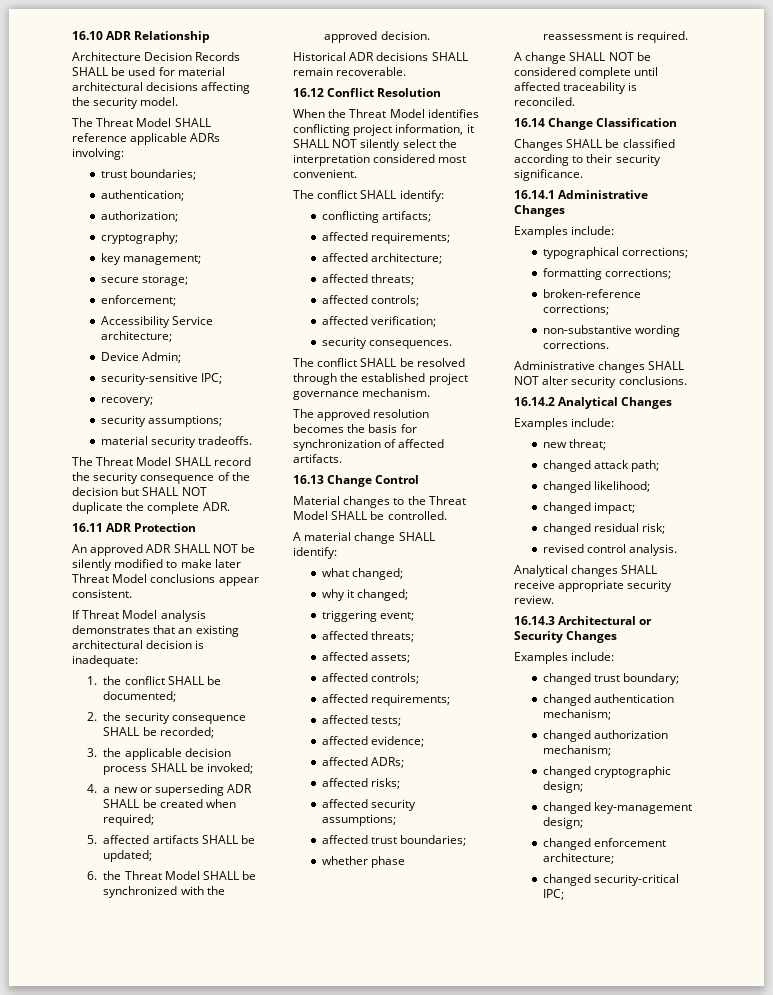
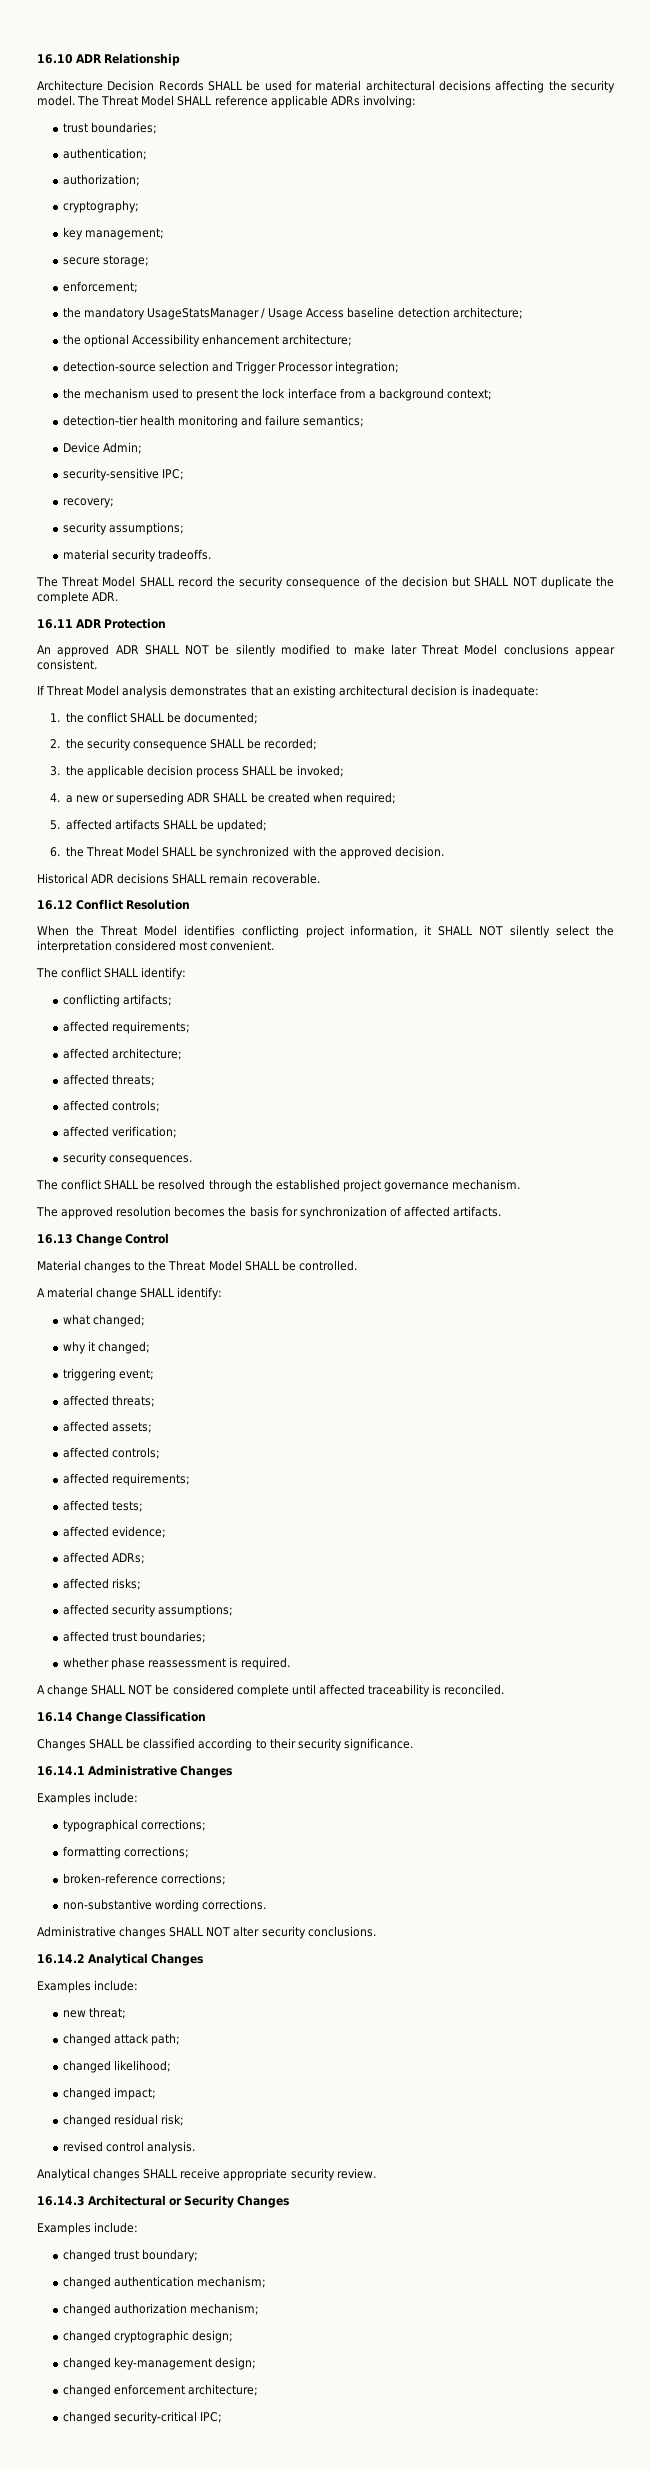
(179, 101) // -> (75, 100) none
[100,316,213,328] [100,331,172,342] Accessibility Service architecture; -> [62,307,523,320] [62,334,353,347] [62,361,400,374] [62,388,493,401] [62,415,365,428] the mandatory UsageStatsManager / Usage Access baseline detection architecture; // the optional Accessibility enhancement architecture; // detection-source selection and Trigger Processor integration; // the mechanism used to present the lock interface from a background context; // detection-tier health monitoring and failure semantics;

